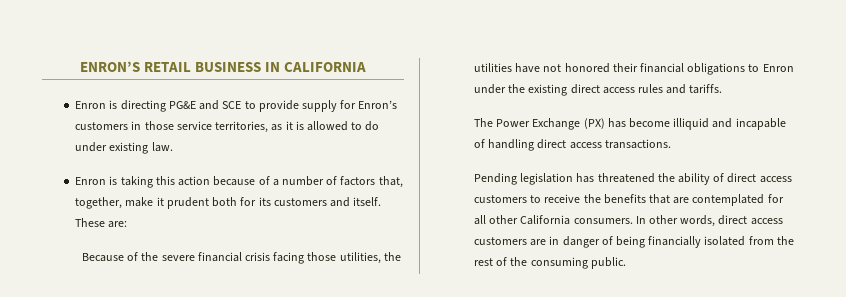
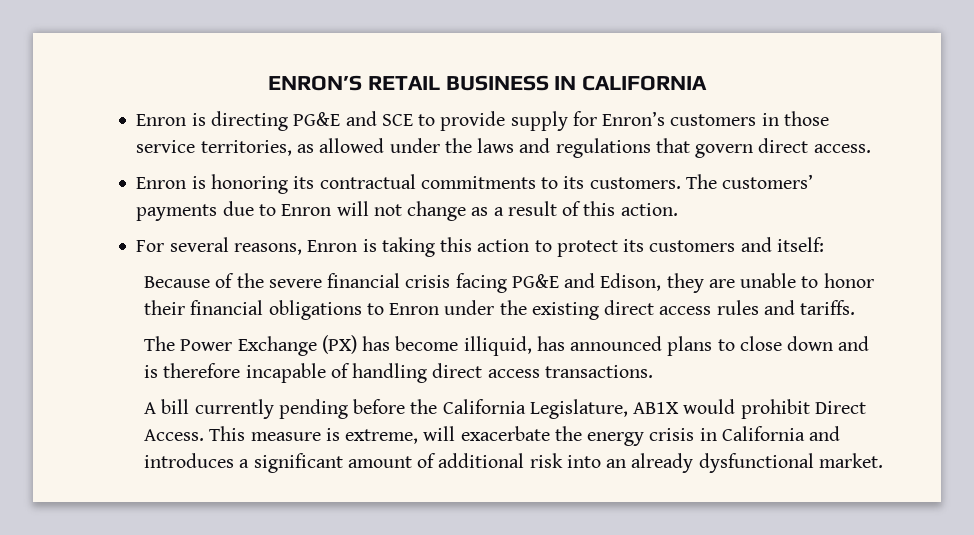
[285,121,380,131] [75,142,173,154] it is allowed to do under existing law. // -> [319,138,871,158] [136,174,814,194] [136,201,678,221] [136,237,302,255] allowed under the laws and regulations that govern direct access. // Enron is honoring its contractual commitments to its customers. The customers’ payments due to Enron will not change as a result of this action. // For several reasons,
[213,176,403,188] [75,197,382,209] [75,218,128,228] because of a number of factors that, together, make it prudent both for its customers and itself. These are: -> [534,237,824,257] to protect its customers and itself:
[307,252,401,264] [473,63,610,73] those utilities, the utilities have not honored -> [511,273,874,293] PG&E and Edison, they are unable to honor
[673,118,733,130] illiquid and -> [463,336,870,356] [144,363,241,378] illiquid, has announced plans to close down and is therefore
[473,173,792,185] [473,194,784,206] [473,215,783,227] [473,236,794,248] [473,257,626,269] Pending legislation has threatened the ability of direct access customers to receive the benefits that are contemplated for all other California consumers. In other words, direct access customers are in danger of being financially isolated from the rest of the consuming public. -> [144,399,866,419] [144,426,841,446] [144,453,883,473] A bill currently pending before the California Legislature, AB1X would prohibit Direct Access. This measure is extreme, will exacerbate the energy crisis in California and introduces a significant amount of additional risk into an already dysfunctional market.

